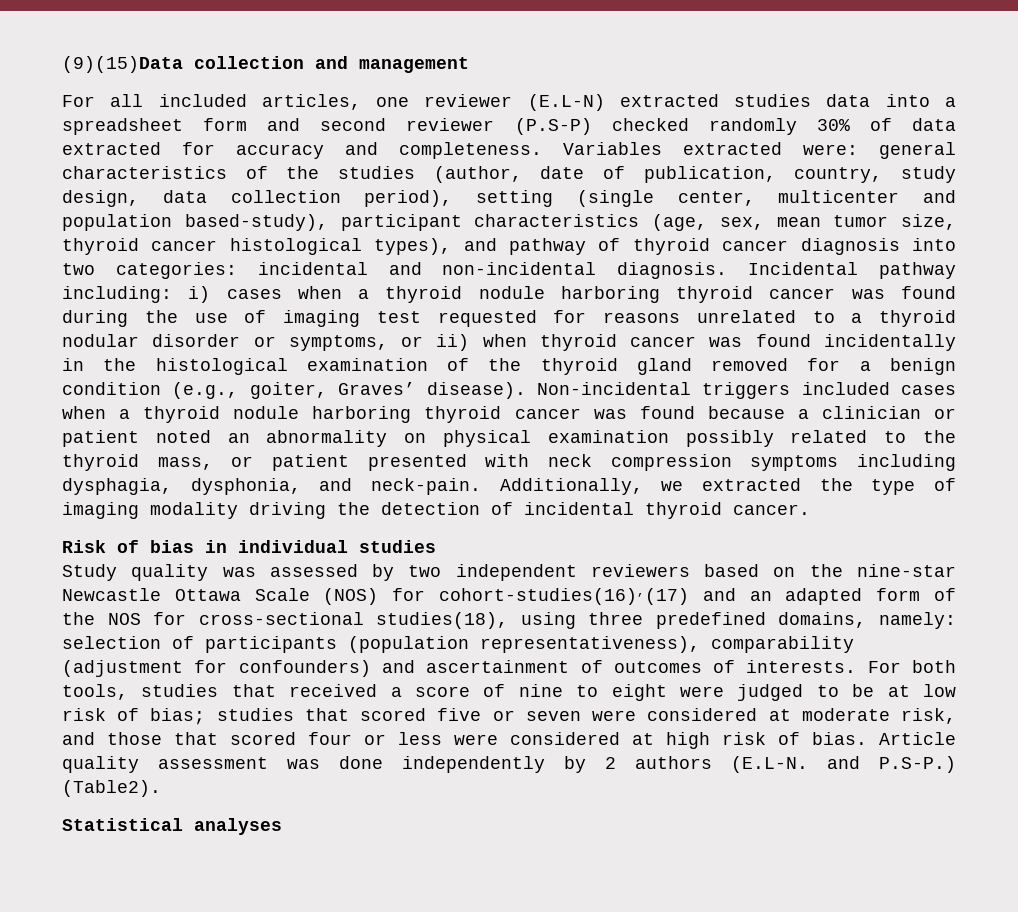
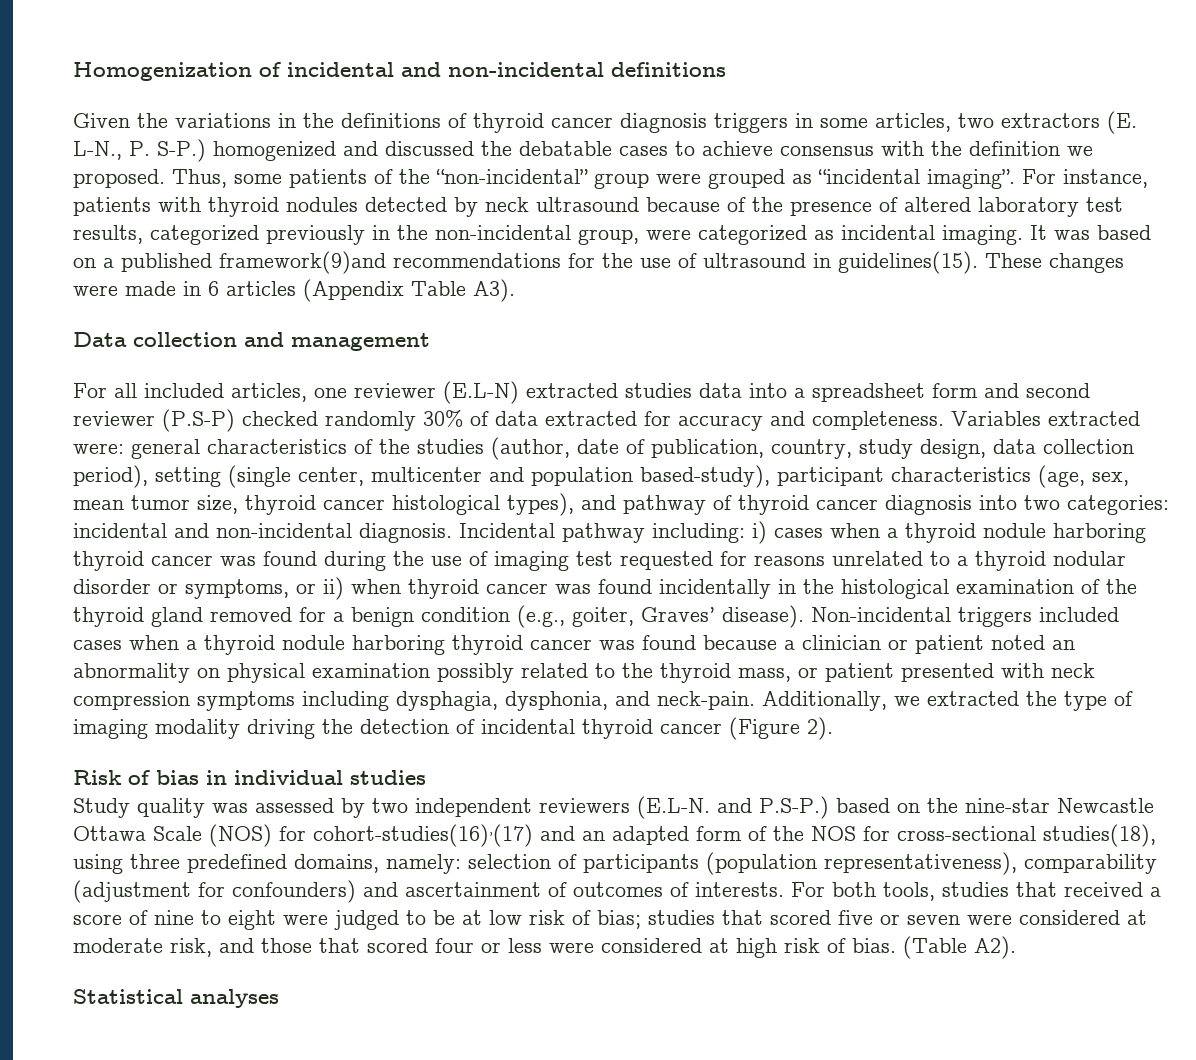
[62,56,183,73] (9)(15)Data -> [73,62,726,81] [73,111,1137,134] [73,139,1093,162] [73,169,1148,189] [73,197,1123,217] [73,225,1151,245] [73,251,1124,274] [73,279,515,302] [73,332,127,347] Homogenization of incidental and non-incidental definitions // Given the variations in the definitions of thyroid cancer diagnosis triggers in some articles, two extractors (E. L-N., P. S-P.) homogenized and discussed the debatable cases to achieve consensus with the definition we proposed. Thus, some patients of the “non-incidental” group were grouped as “incidental imaging”. For instance, patients with thyroid nodules detected by neck ultrasound because of the presence of altered laboratory test results, categorized previously in the non-incidental group, were categorized as incidental imaging. It was based on a published framework(9)and recommendations for the use of ultrasound in guidelines(15). These changes were made in 6 articles (Appendix Table A3). // Data
[733,504,810,515] cancer. -> [660,717,833,740] cancer (Figure 2).
(690, 570) none -> [637,796,829,819] (E.L-N. and P.S-P.)
[879,732,956,745] [62,756,956,773] [62,780,161,797] Article quality assessment was done independently by 2 authors (E.L-N. and P.S-P.) (Table2). -> [903,936,1016,959] (Table A2).

